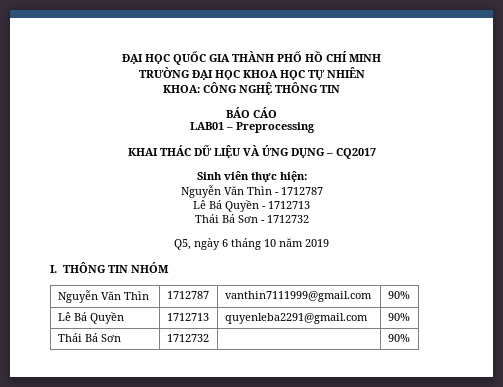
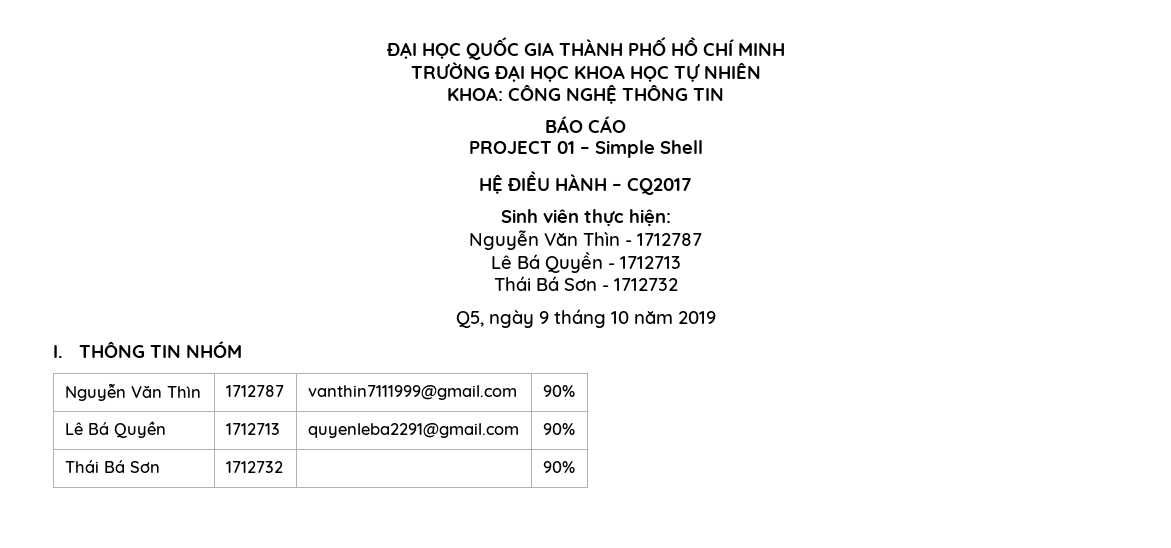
[189,122,315,133] [127,145,325,158] LAB01 – Preprocessing // KHAI THÁC DỮ LIỆU VÀ ỨNG DỤNG -> [468,140,703,158] [479,171,607,194] PROJECT 01 – Simple Shell // HỆ ĐIỀU HÀNH
[222,239,228,247] 6 -> [538,311,549,324] 9

